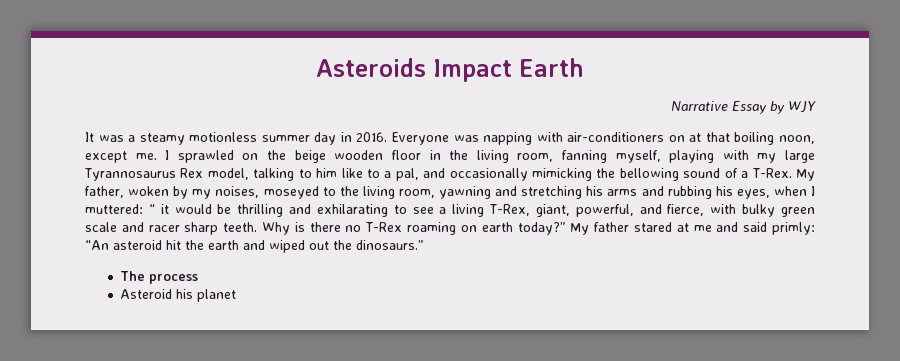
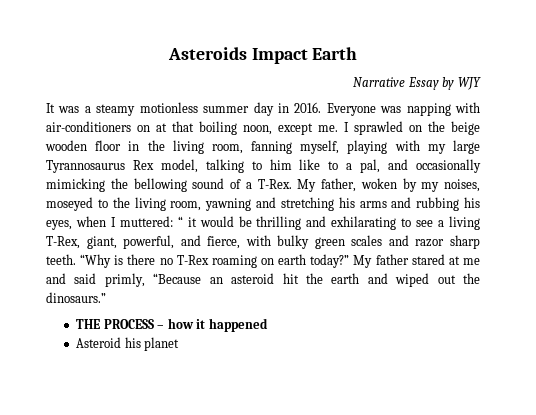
[85,222,180,232] scale and racer -> [351,235,445,247] scales and razor
[262,222,291,235] Why -> [80,254,112,268] “Why
[772,222,816,235] [85,240,109,250] primly: “An -> [104,273,223,287] primly, “Because an
[120,271,199,284] The process -> [76,318,268,332] THE PROCESS – how it happened

